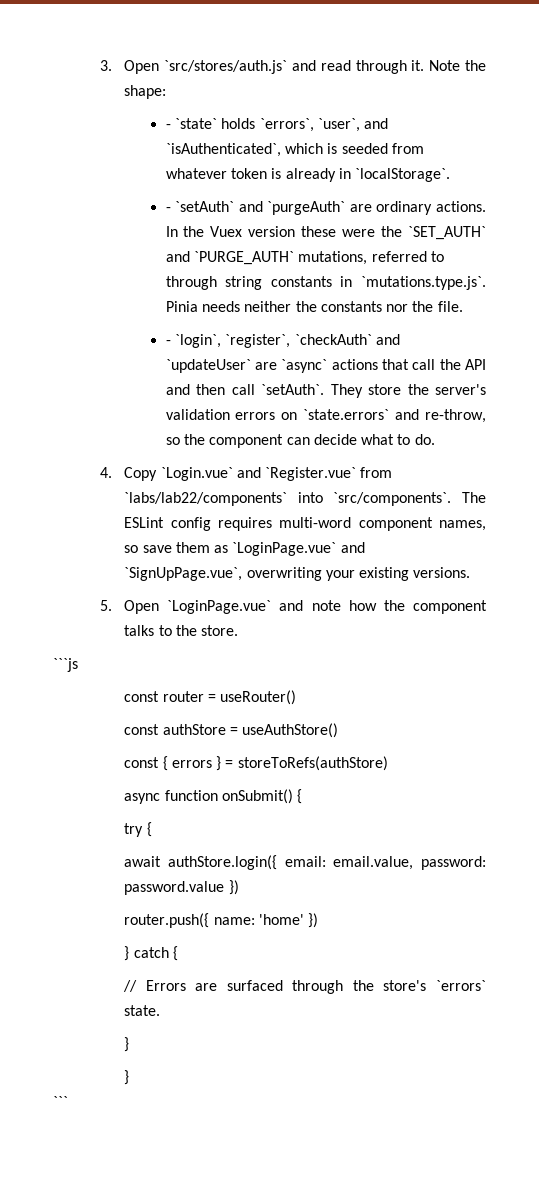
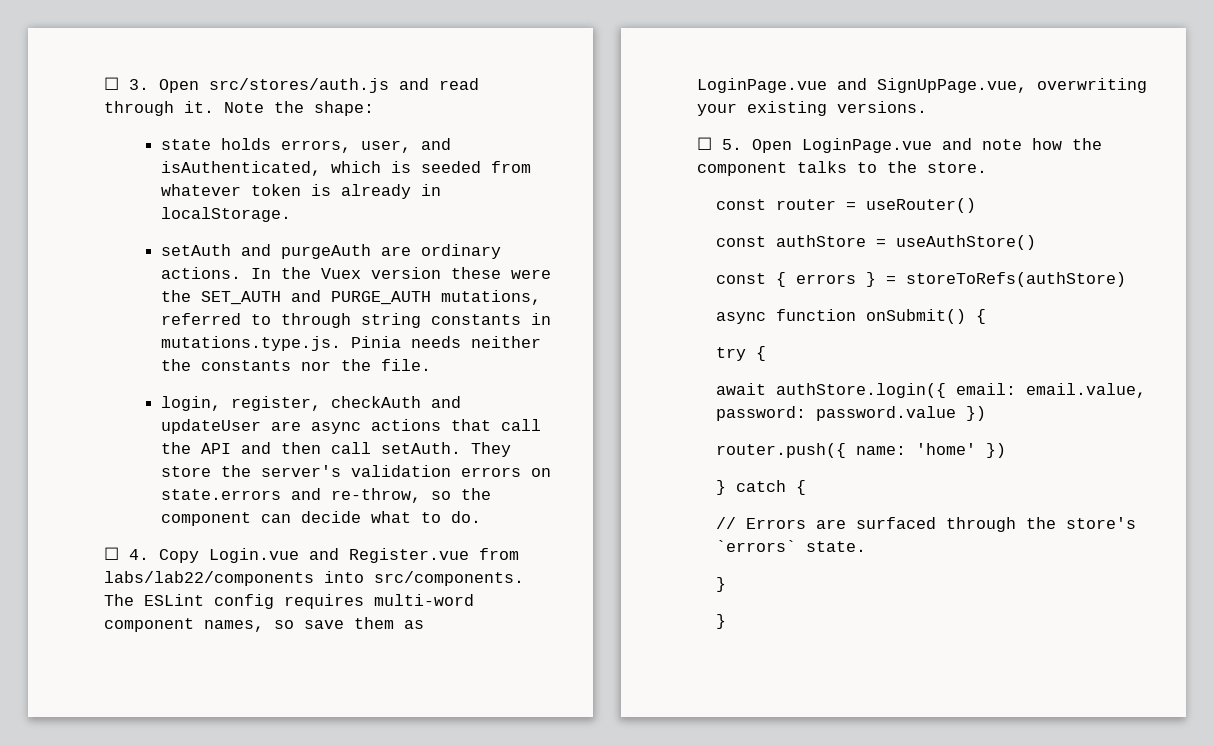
(100, 65) none -> [103,77,119,90] ☐
[164,60,288,74] `src/stores/auth.js` -> [208,78,389,93] src/stores/auth.js
[165,118,389,132] [165,143,281,157] - `state` holds `errors`, `user`, and `isAuthenticated`, -> [160,138,451,153] [160,161,321,176] state holds errors, user, and isAuthenticated,
[355,168,451,182] [165,201,346,215] `localStorage`. // - `setAuth` and `purgeAuth` -> [160,207,291,222] [160,244,371,259] localStorage. // setAuth and purgeAuth
[408,226,487,240] [165,251,294,265] `SET_AUTH` and `PURGE_AUTH` -> [200,290,431,305] SET_AUTH and PURGE_AUTH
[361,276,486,290] `mutations.type.js`. -> [160,336,341,351] mutations.type.js.
[165,334,400,348] [165,359,328,373] - `login`, `register`, `checkAuth` and `updateUser` are `async` -> [160,396,461,411] [160,419,361,434] login, register, checkAuth and updateUser are async
[261,384,325,395] `setAuth`. -> [380,442,461,454] setAuth.
[303,409,390,420] `state.errors` -> [160,489,281,500] state.errors
(435, 439) none -> [103,547,119,560] ☐
[160,467,393,481] [124,492,452,506] `Login.vue` and `Register.vue` from `labs/lab22/components` into `src/components`. -> [208,548,519,563] [103,571,524,586] Login.vue and Register.vue from labs/lab22/components into src/components.
[232,542,365,556] [124,567,243,581] `LoginPage.vue` and `SignUpPage.vue`, -> [696,78,1027,93] LoginPage.vue and SignUpPage.vue,
(471, 572) none -> [696,137,712,150] ☐
[167,600,272,614] `LoginPage.vue` -> [801,138,932,153] LoginPage.vue
[53,658,78,672] // ```js -> (987, 167) none
[53,1096,68,1107] // ``` -> (727, 621) none

